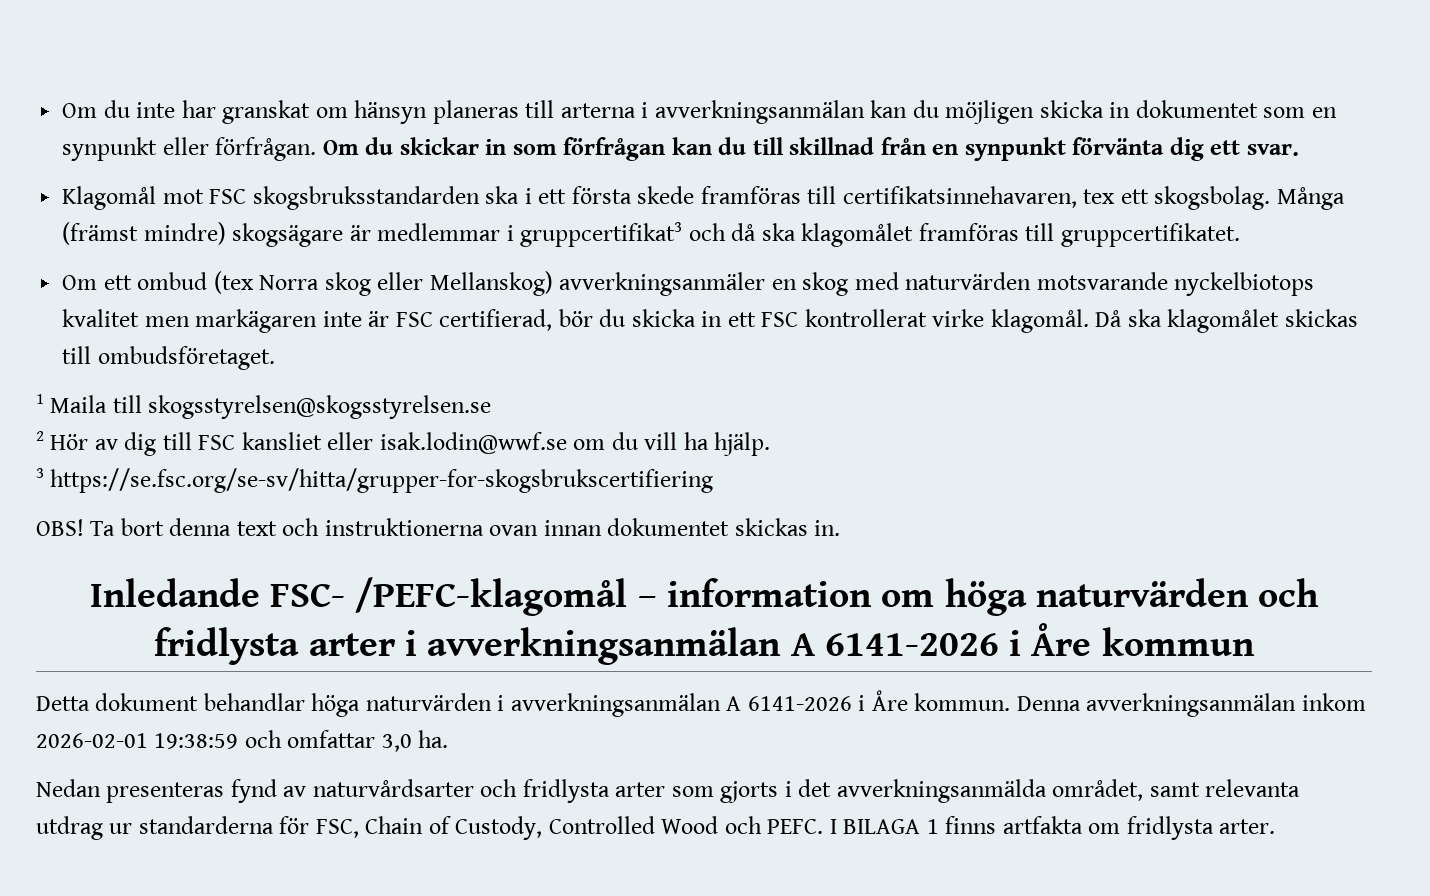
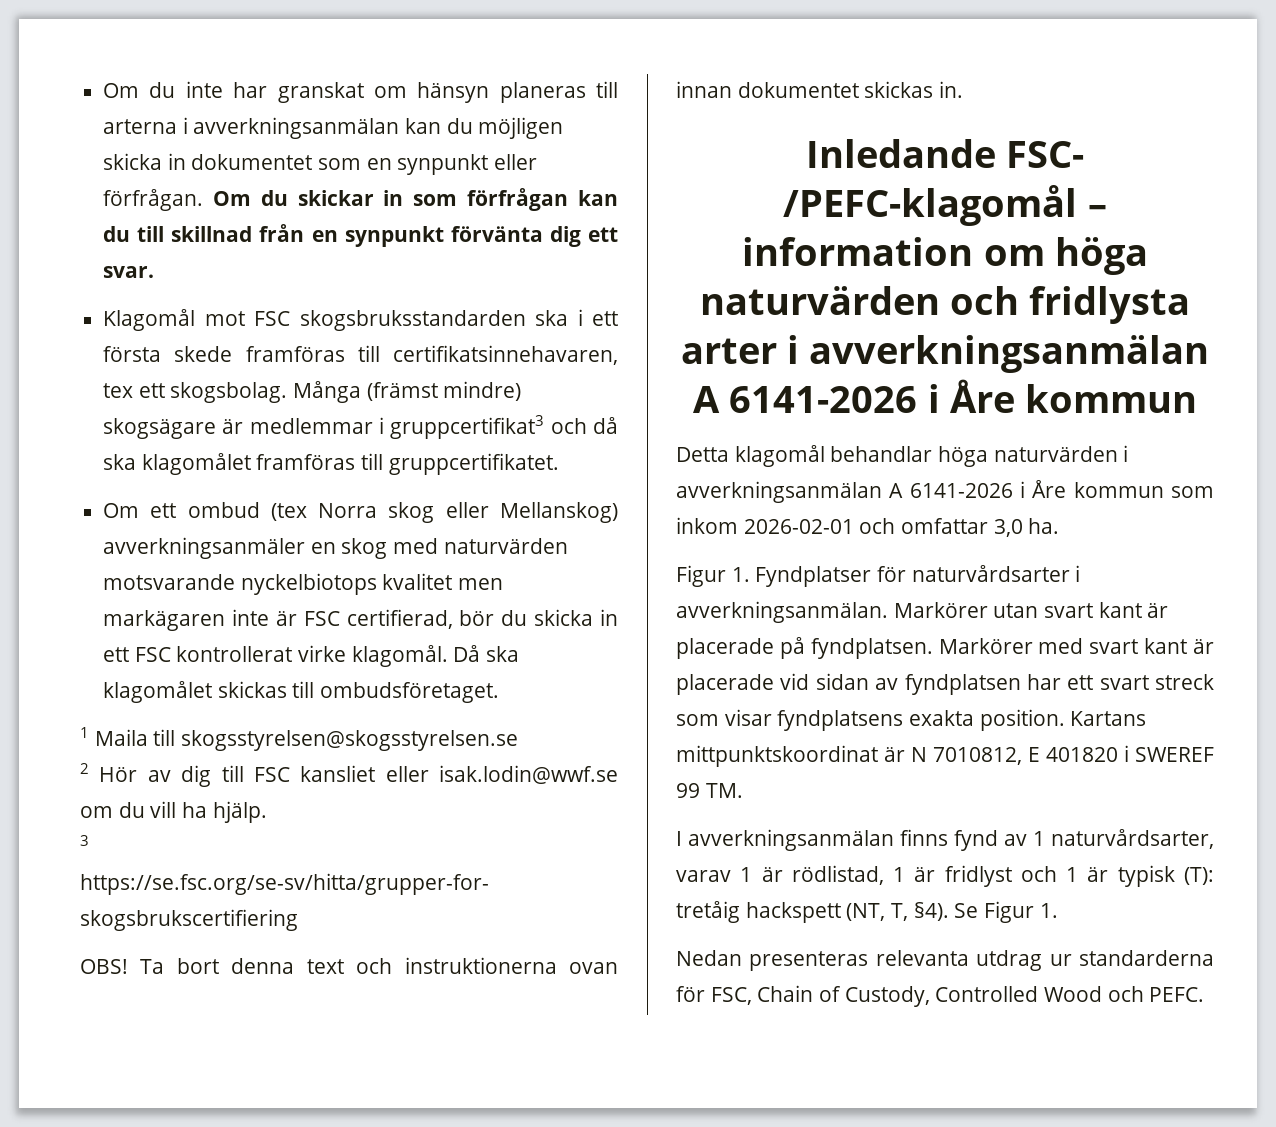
[95,693,199,711] dokument -> [734,445,825,467] klagomål
[914,693,1297,717] kommun. Denna avverkningsanmälan -> [1073,482,1214,498] kommun som
[154,733,239,749] 19:38:59 -> (854, 526) none
[36,779,1200,803] Nedan presenteras fynd av naturvårdsarter och fridlysta arter som gjorts i det avverkningsanmälda området, samt -> [676,565,1081,587] [676,601,1169,623] [676,637,1214,659] [676,673,1214,695] [676,709,1147,731] [676,745,1214,767] [676,783,743,798] [676,829,1214,851] [676,865,1214,887] [676,901,1058,923] [676,950,869,971] Figur 1. Fyndplatser för naturvårdsarter i avverkningsanmälan. Markörer utan svart kant är placerade på fyndplatsen. Markörer med svart kant är placerade vid sidan av fyndplatsen har ett svart streck som visar fyndplatsens exakta position. Kartans mittpunktskoordinat är N 7010812, E 401820 i SWEREF 99 TM. // I avverkningsanmälan finns fynd av 1 naturvårdsarter, varav 1 är rödlistad, 1 är fridlyst och 1 är typisk (T): tretåig hackspett (NT, T, §4). Se Figur 1. // Nedan presenteras
[829,816,1276,840] I BILAGA 1 finns artfakta om fridlysta arter. -> (1205, 994) none

